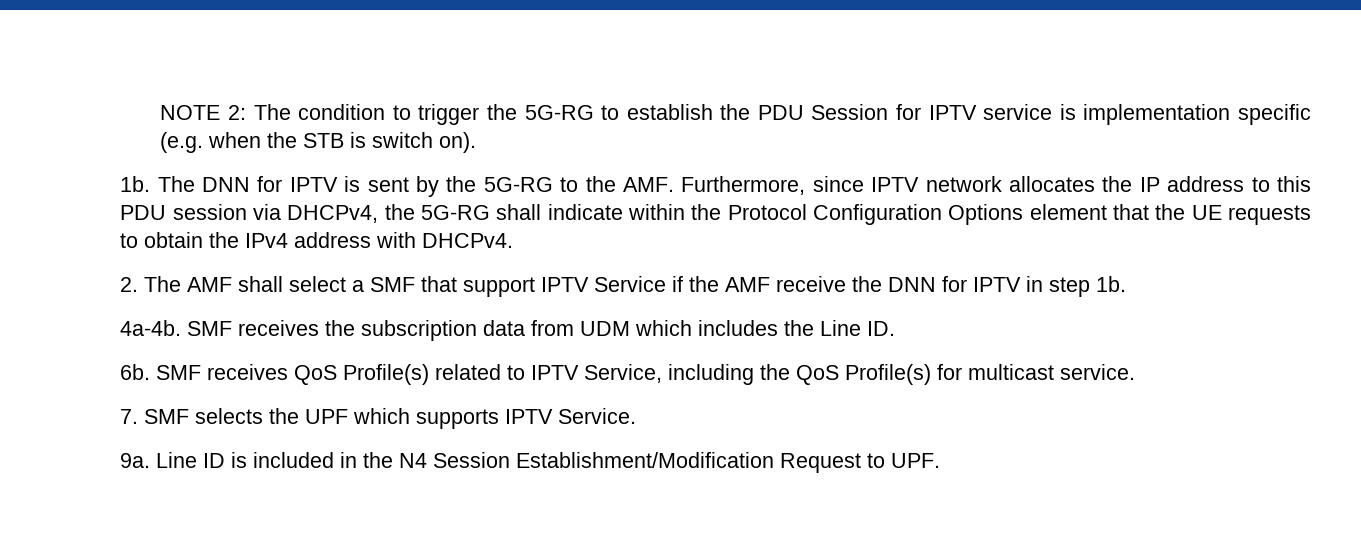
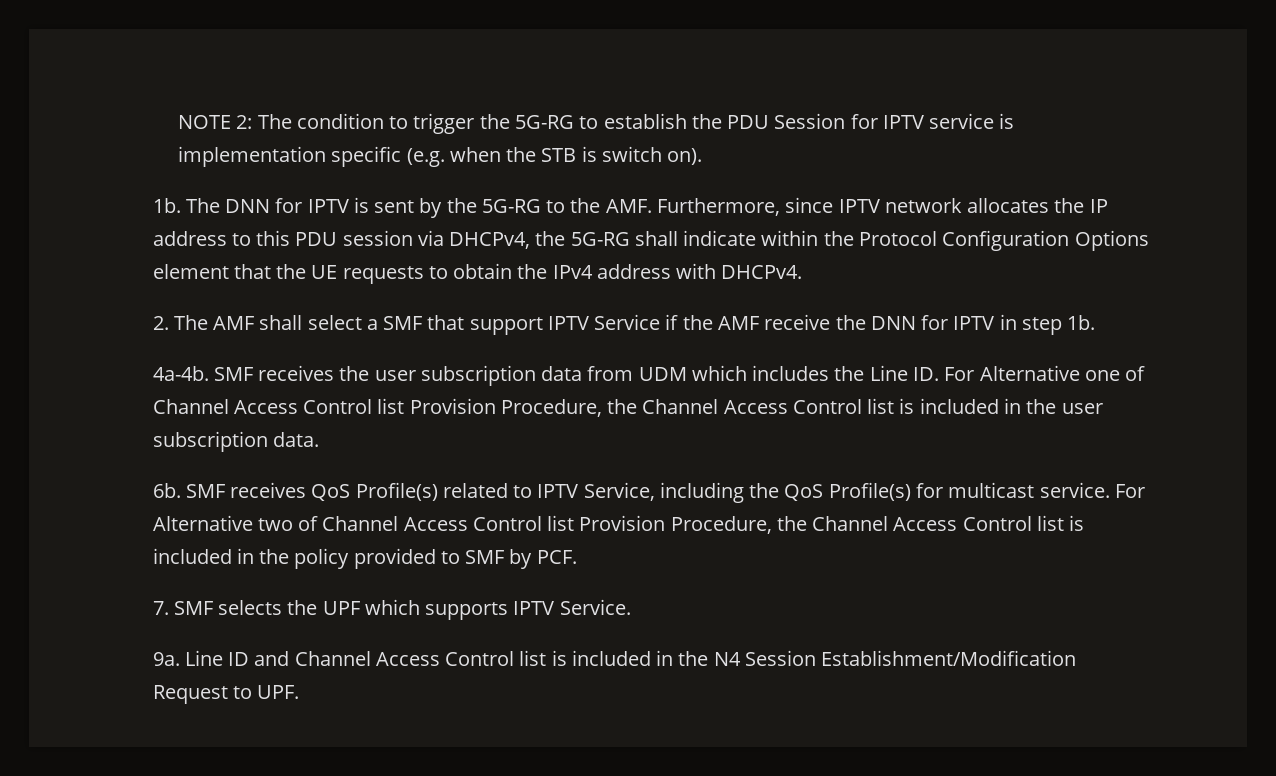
(356, 328) none -> [374,370,416,381] user
(896, 328) none -> [944,365,1146,381] [152,398,1103,417] [152,431,319,452] For Alternative one of Channel Access Control list Provision Procedure, the Channel Access Control list is included in the user subscription data.
(1136, 372) none -> [1114,484,1145,498] [152,515,1085,534] [152,548,577,569] For Alternative two of Channel Access Control list Provision Procedure, the Channel Access Control list is included in the policy provided to SMF by PCF.
(226, 460) none -> [254,650,547,666] and Channel Access Control list

